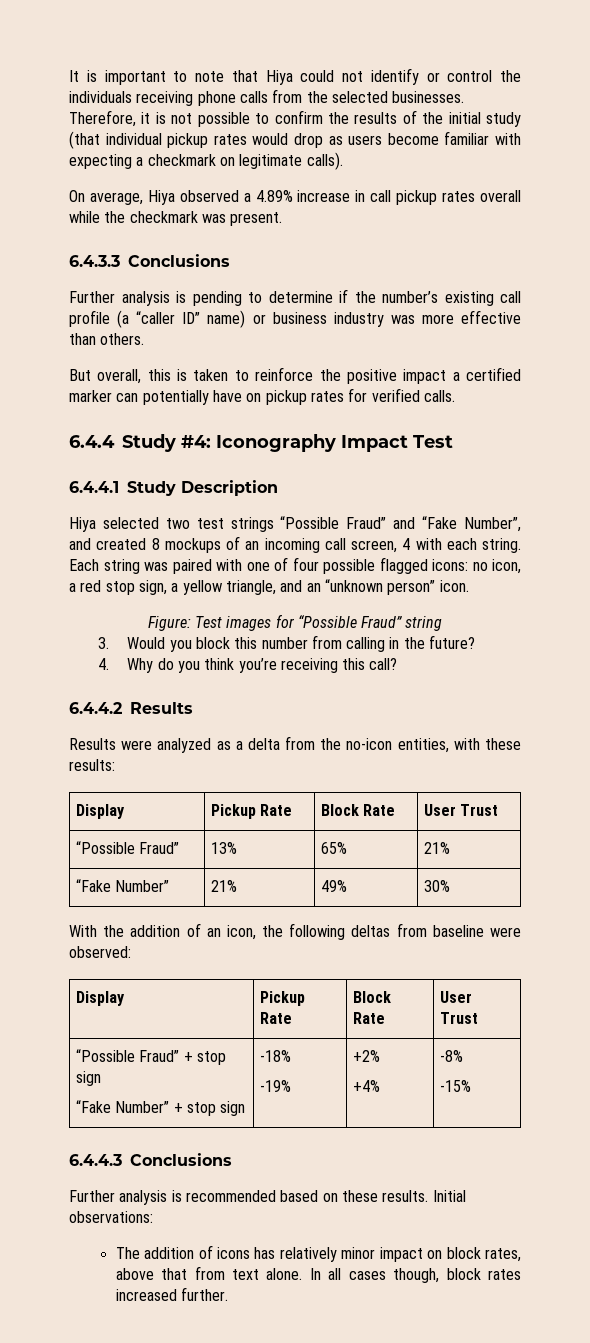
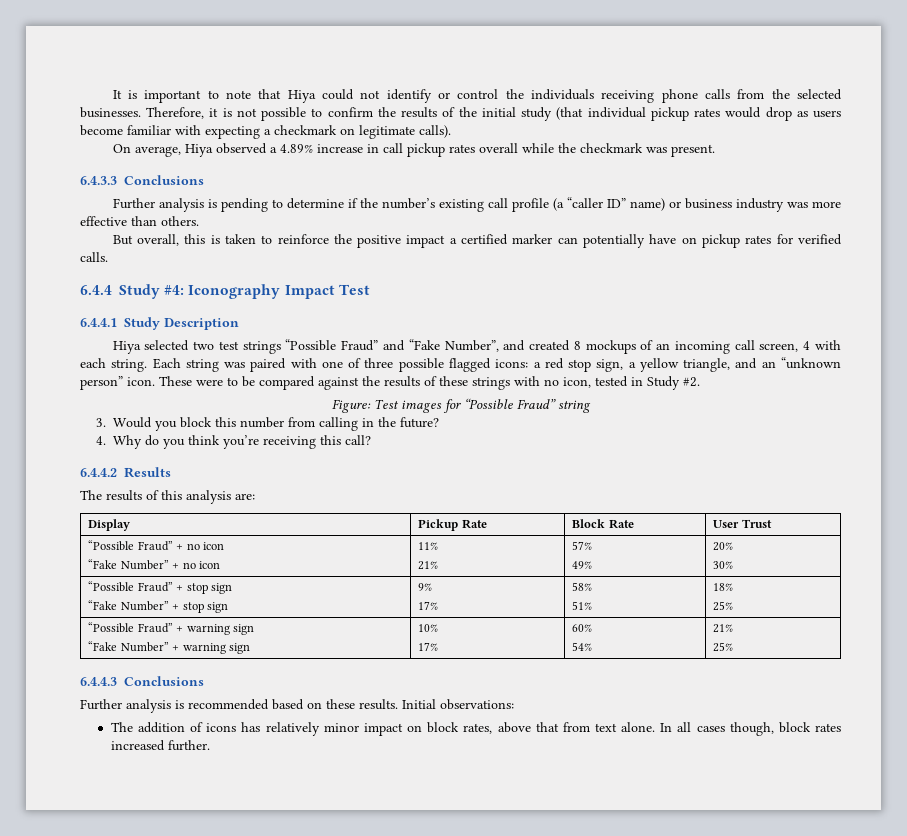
[292,557,319,571] four -> [364,358,394,368] three
[472,559,521,574] no icon, -> (529, 363) none
(469, 586) none -> [159,376,700,390] These were to be compared against the results of these strings with no icon, tested in Study #2.
[69,736,521,753] [69,759,115,771] [76,804,126,819] [211,804,293,819] [321,804,396,816] [424,804,499,816] [76,841,180,854] [211,842,238,854] [321,842,348,854] [424,842,451,854] [76,879,170,892] [211,880,238,892] [321,880,348,892] [424,880,451,892] [69,923,521,940] [69,946,131,958] [76,991,126,1006] [260,991,306,1006] [260,1012,293,1024] [353,991,392,1003] [353,1012,386,1024] [440,991,473,1003] [440,1012,479,1024] Results were analyzed as a delta from the no-icon entities, with these results: // Display | Pickup Rate | Block Rate | User Trust // “Possible Fraud” | 13% | 65% | 21% // “Fake Number” | 21% | 49% | 30% // With the addition of an icon, the following deltas from baseline were observed: // Display | Pickup Rate | Block Rate | User Trust -> [80,490,255,504] [88,519,131,531] [418,519,487,531] [572,519,634,529] [713,519,772,528] [88,540,224,551] [88,559,220,570] [418,542,439,550] [418,561,439,570] [572,541,593,550] [572,561,593,569] [713,542,734,551] [713,561,734,569] The results of this analysis are: // Display | Pickup Rate | Block Rate | User Trust // “Possible Fraud” + no icon // “Fake Number” + no icon | 11% // 21% | 57% // 49% | 20% // 30%
[260,1050,292,1062] [260,1080,292,1092] [353,1050,381,1062] [353,1080,381,1092] [440,1050,464,1062] [440,1080,472,1092] -18% // -19% | +2% // +4% | -8% // -15% -> [418,583,433,591] [418,601,439,610] [572,582,593,591] [572,601,593,610] [713,583,734,591] [713,601,734,611] [88,622,254,635] [88,641,250,654] [418,624,439,632] [418,642,439,651] [572,624,593,632] [572,642,593,651] [713,624,734,633] [713,642,734,652] 9% // 17% | 58% // 51% | 18% // 25% // “Possible Fraud” + warning sign // “Fake Number” + warning sign | 10% // 17% | 60% // 54% | 21% // 25%

